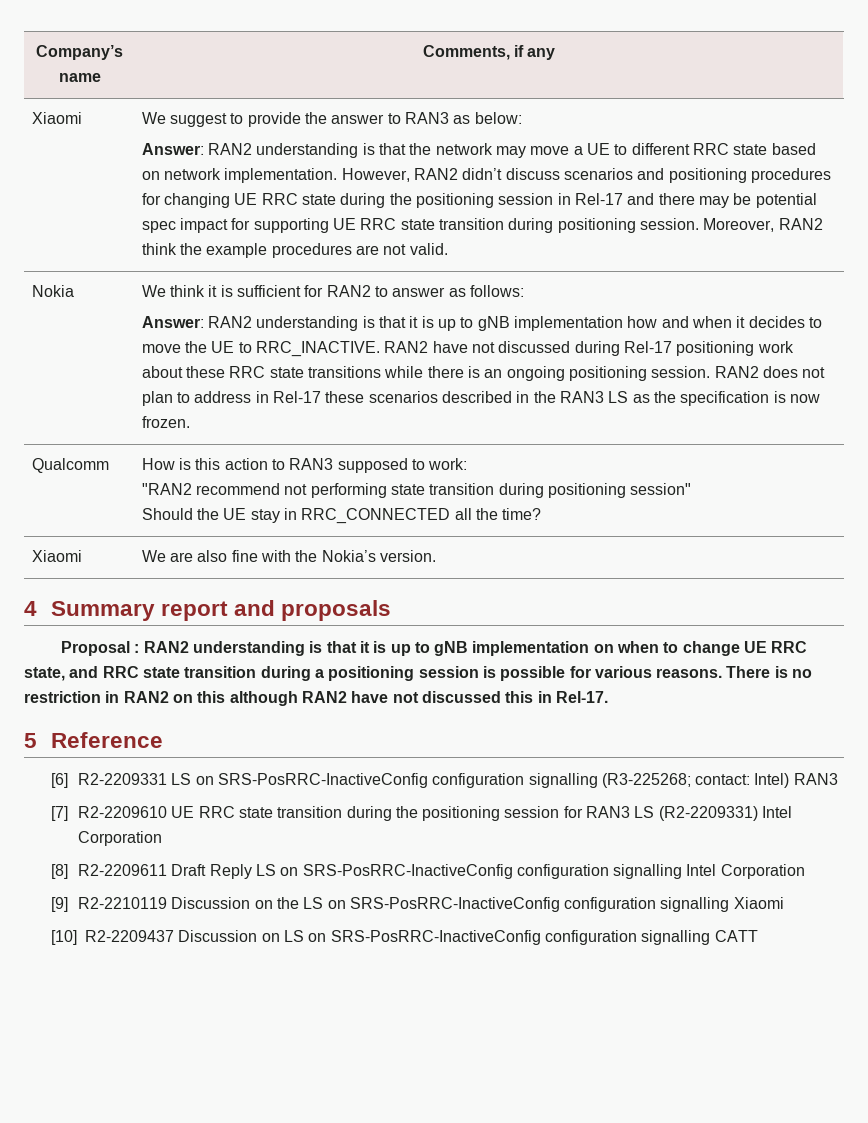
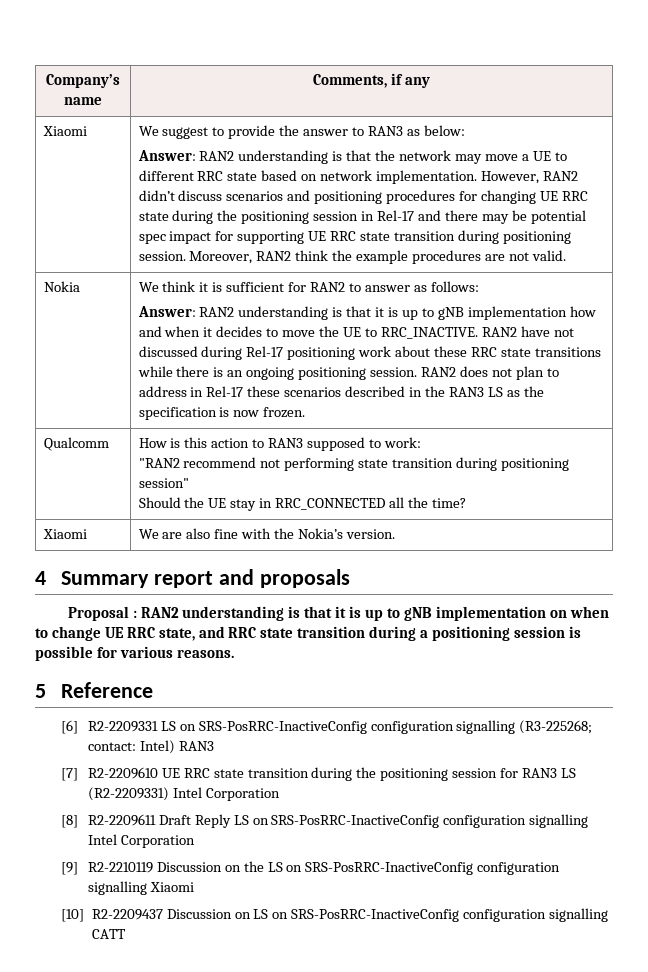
[726,666,813,678] [24,691,608,706] There is no restriction in RAN2 on this although RAN2 have not discussed this in Rel-17. -> (234, 653) none

